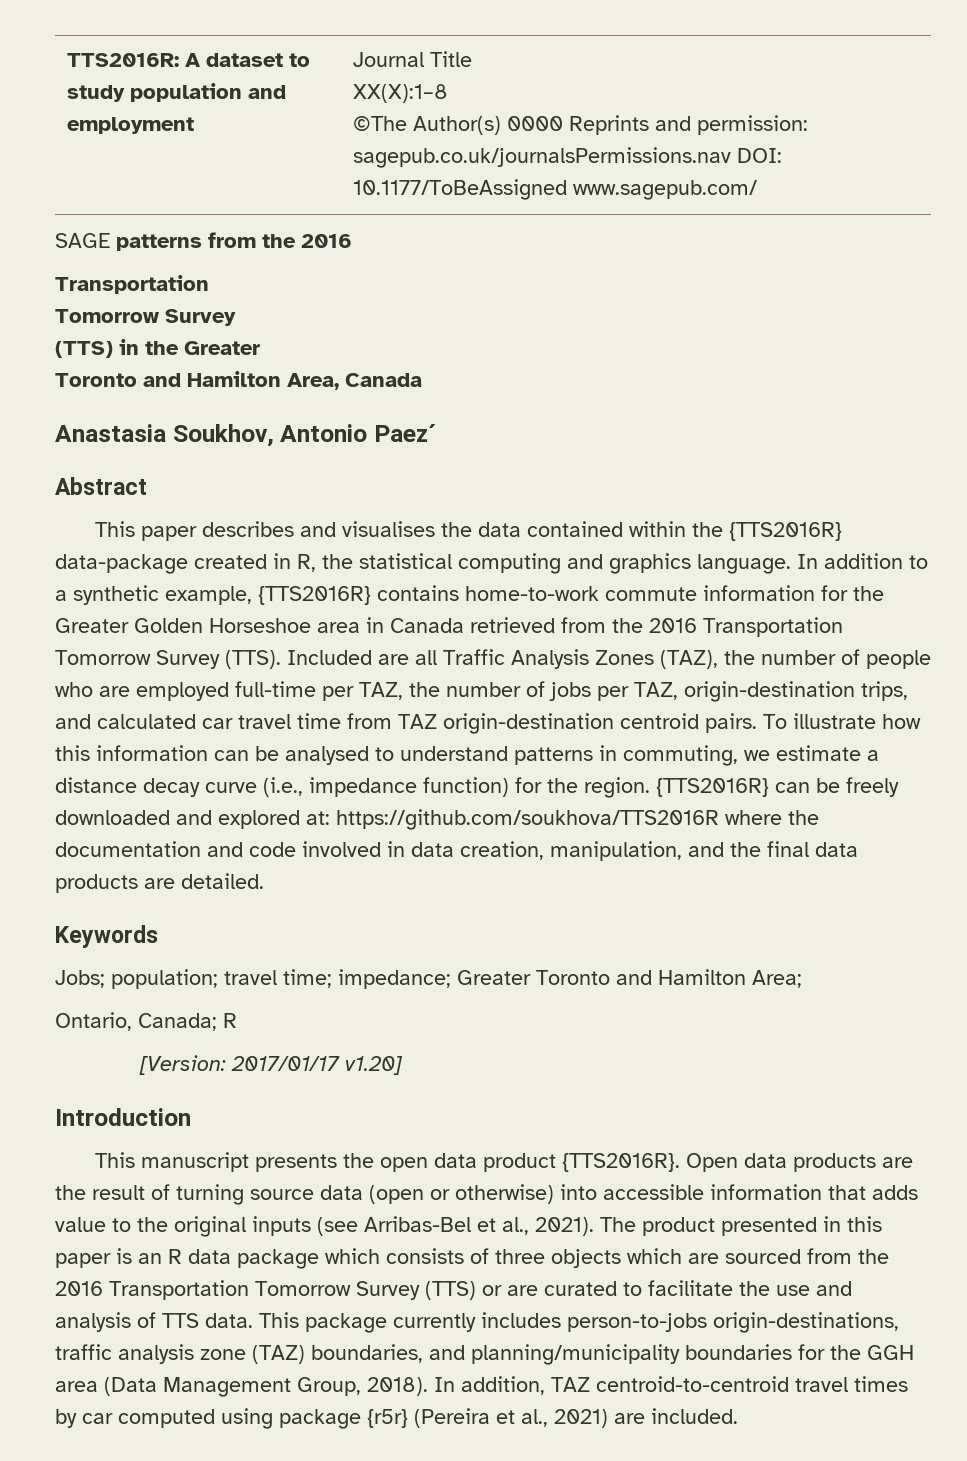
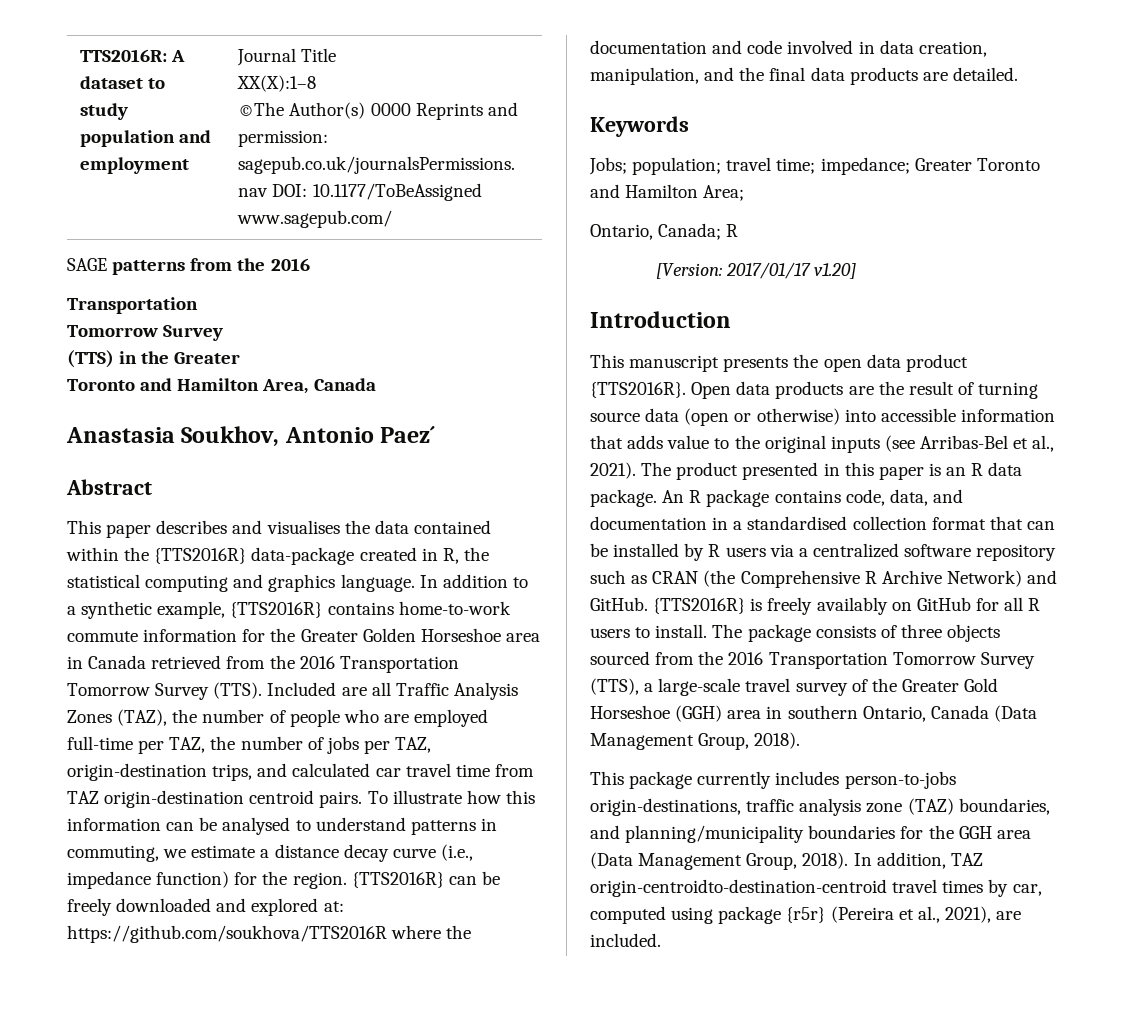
[237,1248,380,1269] package which -> [590,489,963,507] [590,516,1055,530] [590,543,1057,561] [590,570,1058,588] [590,597,1041,615] [590,624,811,642] package. An R package contains code, data, and documentation in a standardised collection format that can be installed by R users via a centralized software repository such as CRAN (the Comprehensive R Archive Network) and GitHub. {TTS2016R} is freely availably on GitHub for all R users to install. The package
[627,1248,719,1264] which are -> (1001, 633) none
[425,1280,852,1300] [55,1312,253,1332] (TTS) or are curated to facilitate the use and analysis of TTS data. -> [590,678,999,696] [590,705,1037,722] [590,732,801,750] (TTS), a large-scale travel survey of the Greater Gold Horseshoe (GGH) area in southern Ontario, Canada (Data Management Group, 2018). //
[596,1376,789,1392] centroid-to-centroid -> [590,879,887,897] origin-centroidto-destination-centroid
[82,1413,113,1424] car -> [1012,884,1042,896] car,
[554,1409,608,1428] 2021) -> [944,906,991,923] 2021),

